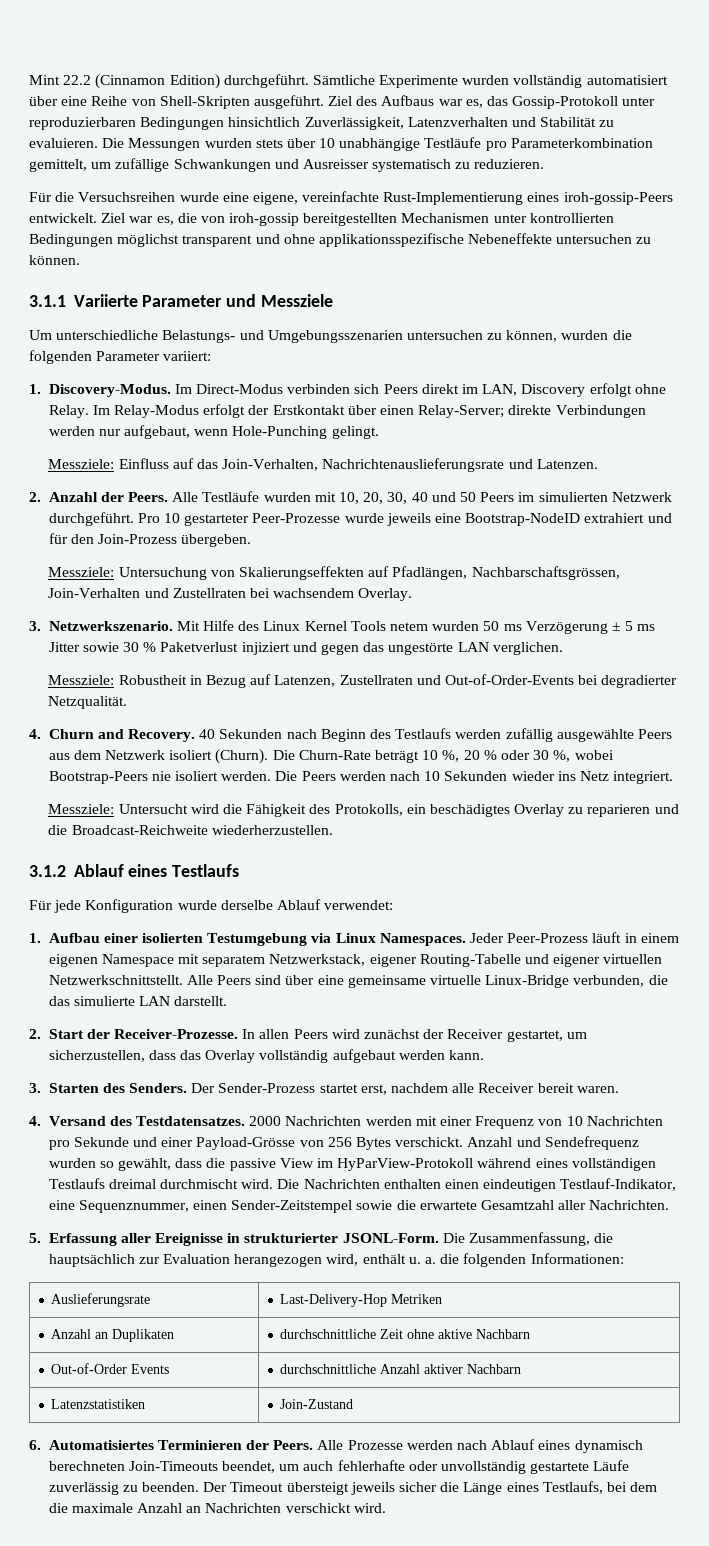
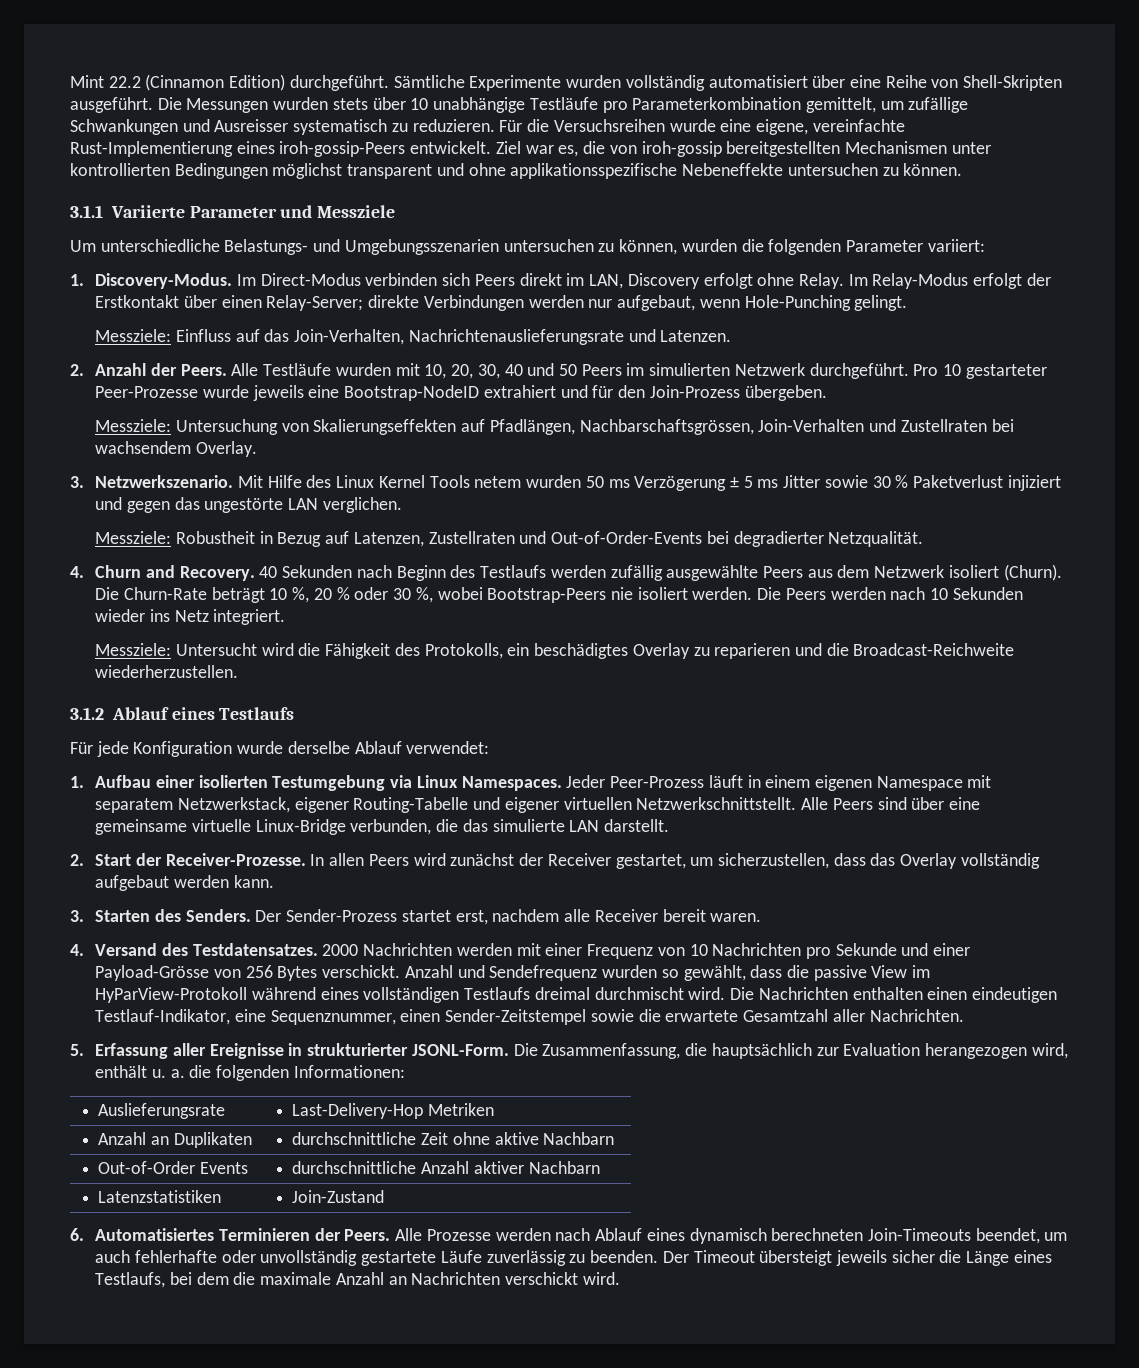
[328,95,656,109] [29,117,615,130] [29,138,98,148] Ziel des Aufbaus war es, das Gossip-Protokoll unter reproduzierbaren Bedingungen hinsichtlich Zuverlässigkeit, Latenzverhalten und Stabilität zu evaluieren. -> (153, 105) none
(545, 164) // -> (495, 125) none

